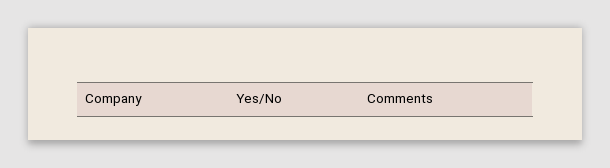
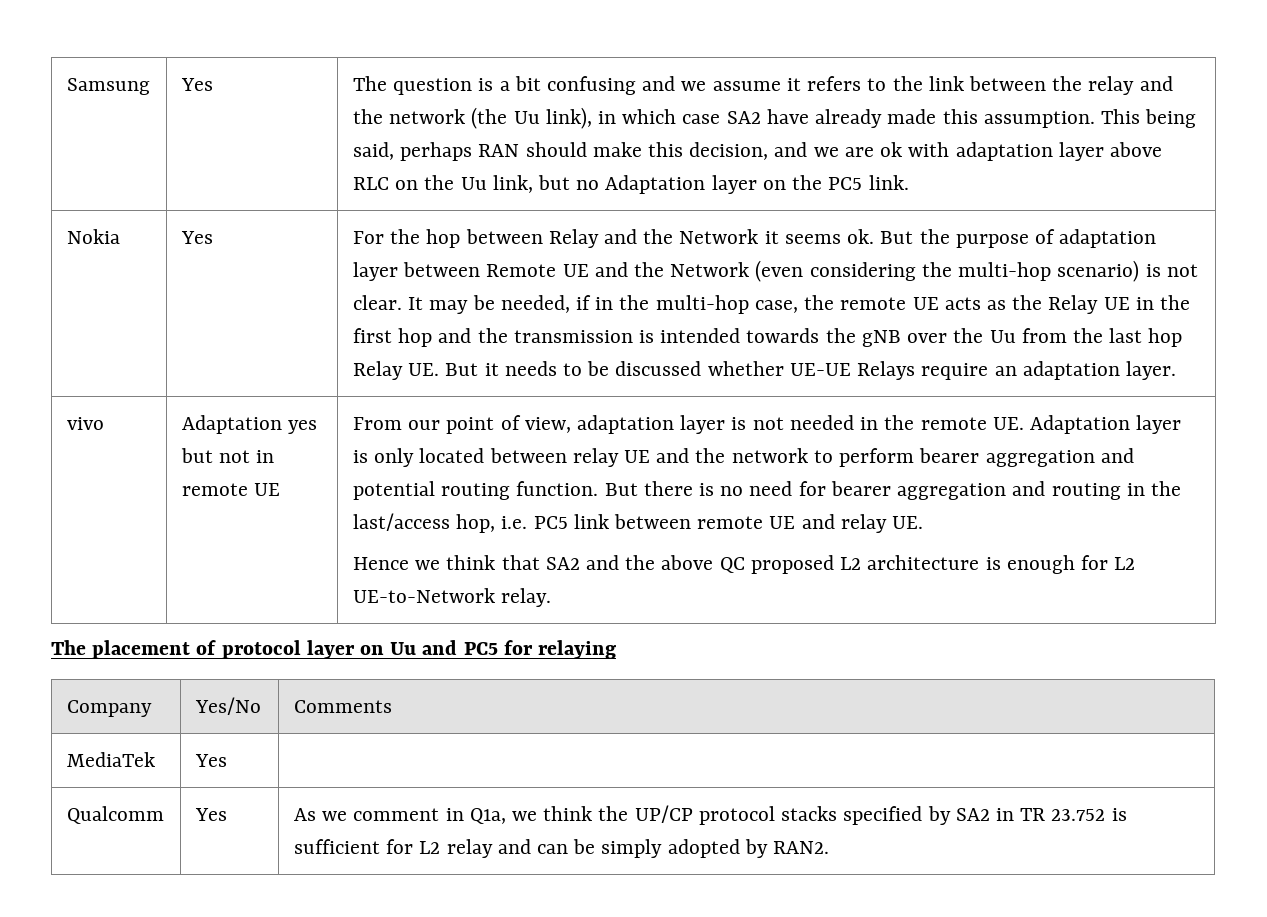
[85,94,143,106] [236,94,283,104] [367,94,434,103] Company | Yes/No | Comments -> [66,78,150,95] [180,78,213,91] [352,76,1173,95] [352,107,1197,129] [352,142,1162,161] [352,175,909,194] [66,229,120,244] [180,231,213,244] [352,229,1157,248] [352,260,1198,282] [352,295,1190,314] [352,328,1183,347] [352,361,1176,380] [66,417,104,430] [181,415,318,434] [180,448,275,463] [181,483,281,496] [352,415,1182,434] [352,448,1134,467] [352,481,1181,500] [352,513,924,533] [352,555,1136,574] [352,588,552,607] [51,640,617,659] [66,700,152,717] [194,697,261,715] [293,700,392,713] [66,752,155,767] [194,754,227,767] [66,806,164,824] [194,808,227,821] [293,805,1127,825] [293,839,830,858] Samsung | Yes | The question is a bit confusing and we assume it refers to the link between the relay and the network (the Uu link), in which case SA2 have already made this assumption. This being said, perhaps RAN should make this decision, and we are ok with adaptation layer above RLC on the Uu link, but no Adaptation layer on the PC5 link. // Nokia | Yes | For the hop between Relay and the Network it seems ok. But the purpose of adaptation layer between Remote UE and the Network (even considering the multi-hop scenario) is not clear. It may be needed, if in the multi-hop case, the remote UE acts as the Relay UE in the first hop and the transmission is intended towards the gNB over the Uu from the last hop Relay UE. But it needs to be discussed whether UE-UE Relays require an adaptation layer. // vivo | Adaptation yes but not in remote UE | From our point of view, adaptation layer is not needed in the remote UE. Adaptation layer is only located between relay UE and the network to perform bearer aggregation and potential routing function. But there is no need for bearer aggregation and routing in the last/access hop, i.e. PC5 link between remote UE and relay UE. // Hence we think that SA2 and the above QC proposed L2 architecture is enough for L2 UE-to-Network relay. // The placement of protocol layer on Uu and PC5 for relaying // Company | Yes/No | Comments // MediaTek | Yes | // Qualcomm | Yes | As we comment in Q1a, we think the UP/CP protocol stacks specified by SA2 in TR 23.752 is sufficient for L2 relay and can be simply adopted by RAN2.

